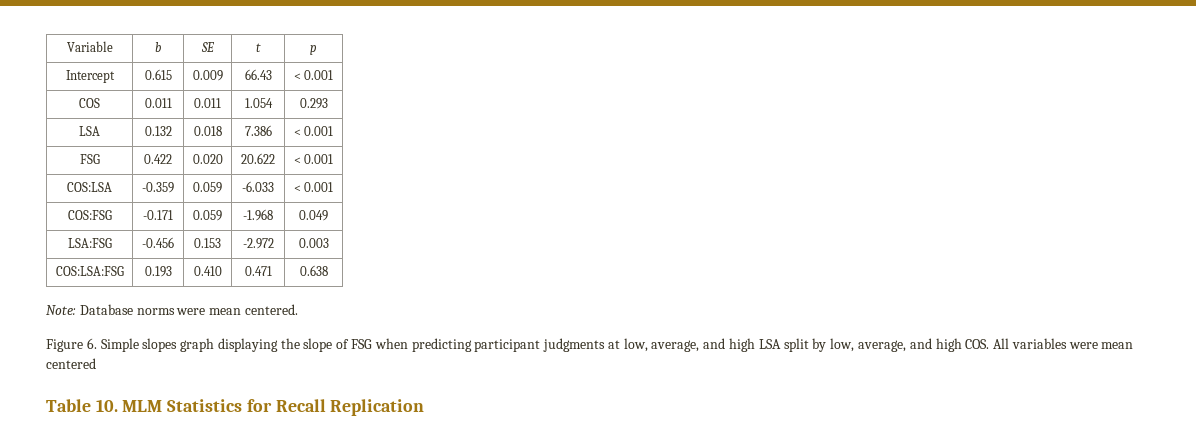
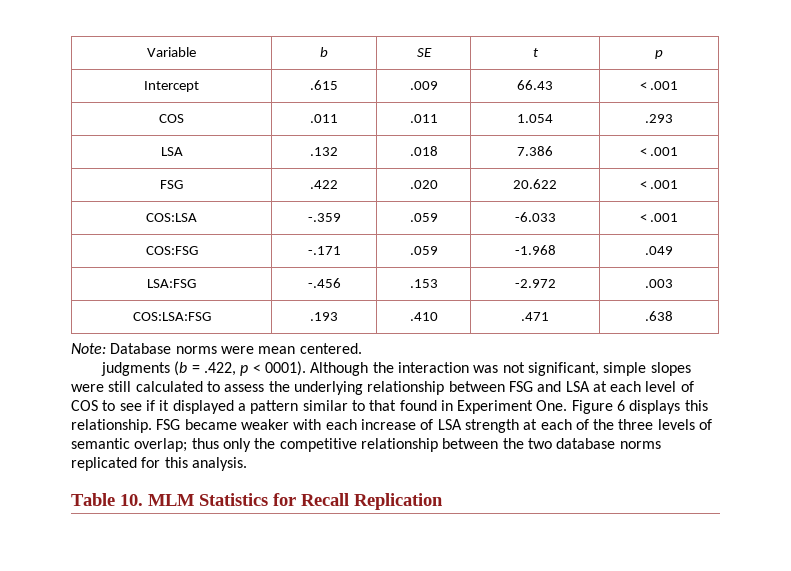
[144,69,172,80] [192,70,223,81] 0.615 | 0.009 -> [310,80,338,90] [409,81,438,90] .615 | .009
[304,70,334,80] 0.001 -> [650,81,679,90] .001
[144,98,172,108] [194,98,221,108] 0.011 | 0.011 -> [310,114,338,123] [409,114,438,123] .011 | .011
[299,98,328,109] 0.293 -> [645,114,673,123] .293
[144,126,172,136] [193,126,222,136] 0.132 | 0.018 -> [310,147,338,156] [409,146,438,156] .132 | .018
[304,126,334,136] 0.001 -> [650,147,679,156] .001
[144,154,172,164] [192,154,223,164] 0.422 | 0.020 -> [310,180,338,189] [409,180,438,189] .422 | .020
[304,154,334,164] 0.001 -> [650,180,679,189] .001
[142,182,174,193] [193,182,222,193] -0.359 | 0.059 -> [307,213,341,222] [409,213,438,222] -.359 | .059
[304,182,334,192] 0.001 -> [650,213,679,222] .001
[143,210,173,220] [193,210,222,221] -0.171 | 0.059 -> [307,246,341,255] [409,246,438,255] -.171 | .059
[299,210,328,221] 0.049 -> [645,246,673,255] .049
[142,237,174,248] [194,238,221,248] -0.456 | 0.153 -> [307,278,341,288] [409,279,438,288] -.456 | .153
[298,238,329,248] 0.003 -> [645,279,673,288] .003
[144,266,172,277] [193,266,222,276] [244,266,272,276] [299,265,328,276] 0.193 | 0.410 | 0.471 | 0.638 -> [310,312,338,321] [409,312,438,321] [521,312,549,321] [645,311,673,321] .193 | .410 | .471 | .638
[46,338,1134,352] [46,358,96,369] Figure 6. Simple slopes graph displaying the slope of FSG when predicting participant judgments at low, average, and high LSA split by low, average, and high COS. All variables were mean centered -> [101,361,691,376] [71,381,694,395] [71,400,708,414] [71,419,713,433] [71,438,661,452] [71,457,247,471] judgments (b = .422, p < 0001). Although the interaction was not significant, simple slopes were still calculated to assess the underlying relationship between FSG and LSA at each level of COS to see if it displayed a pattern similar to that found in Experiment One. Figure 6 displays this relationship. FSG became weaker with each increase of LSA strength at each of the three levels of semantic overlap; thus only the competitive relationship between the two database norms replicated for this analysis.

